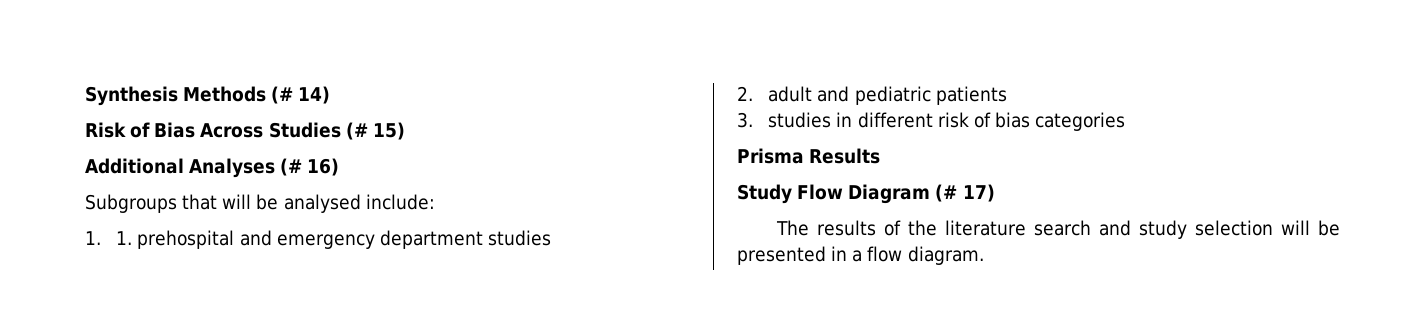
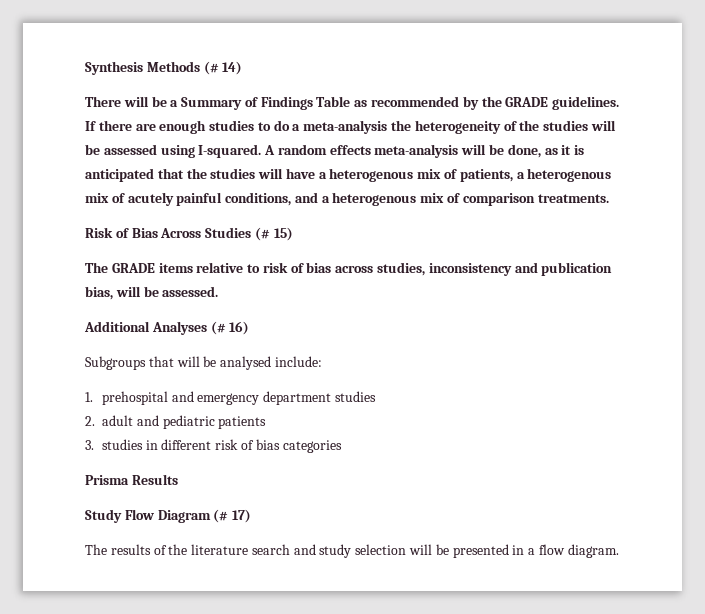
(331, 95) none -> [85,96,620,110] [85,120,616,134] [85,144,585,158] [85,168,612,182] [85,192,609,206] // There will be a Summary of Findings Table as recommended by the GRADE guidelines. If there are enough studies to do a meta-analysis the heterogeneity of the studies will be assessed using I-squared. A random effects meta-analysis will be done, as it is anticipated that the studies will have a heterogenous mix of patients, a heterogenous mix of acutely painful conditions, and a heterogenous mix of comparison treatments.
(405, 131) none -> [85,262,613,276] [85,286,219,300] // The GRADE items relative to risk of bias across studies, inconsistency and publication bias, will be assessed.
[116,231,133,245] 1. -> (93, 397) none

